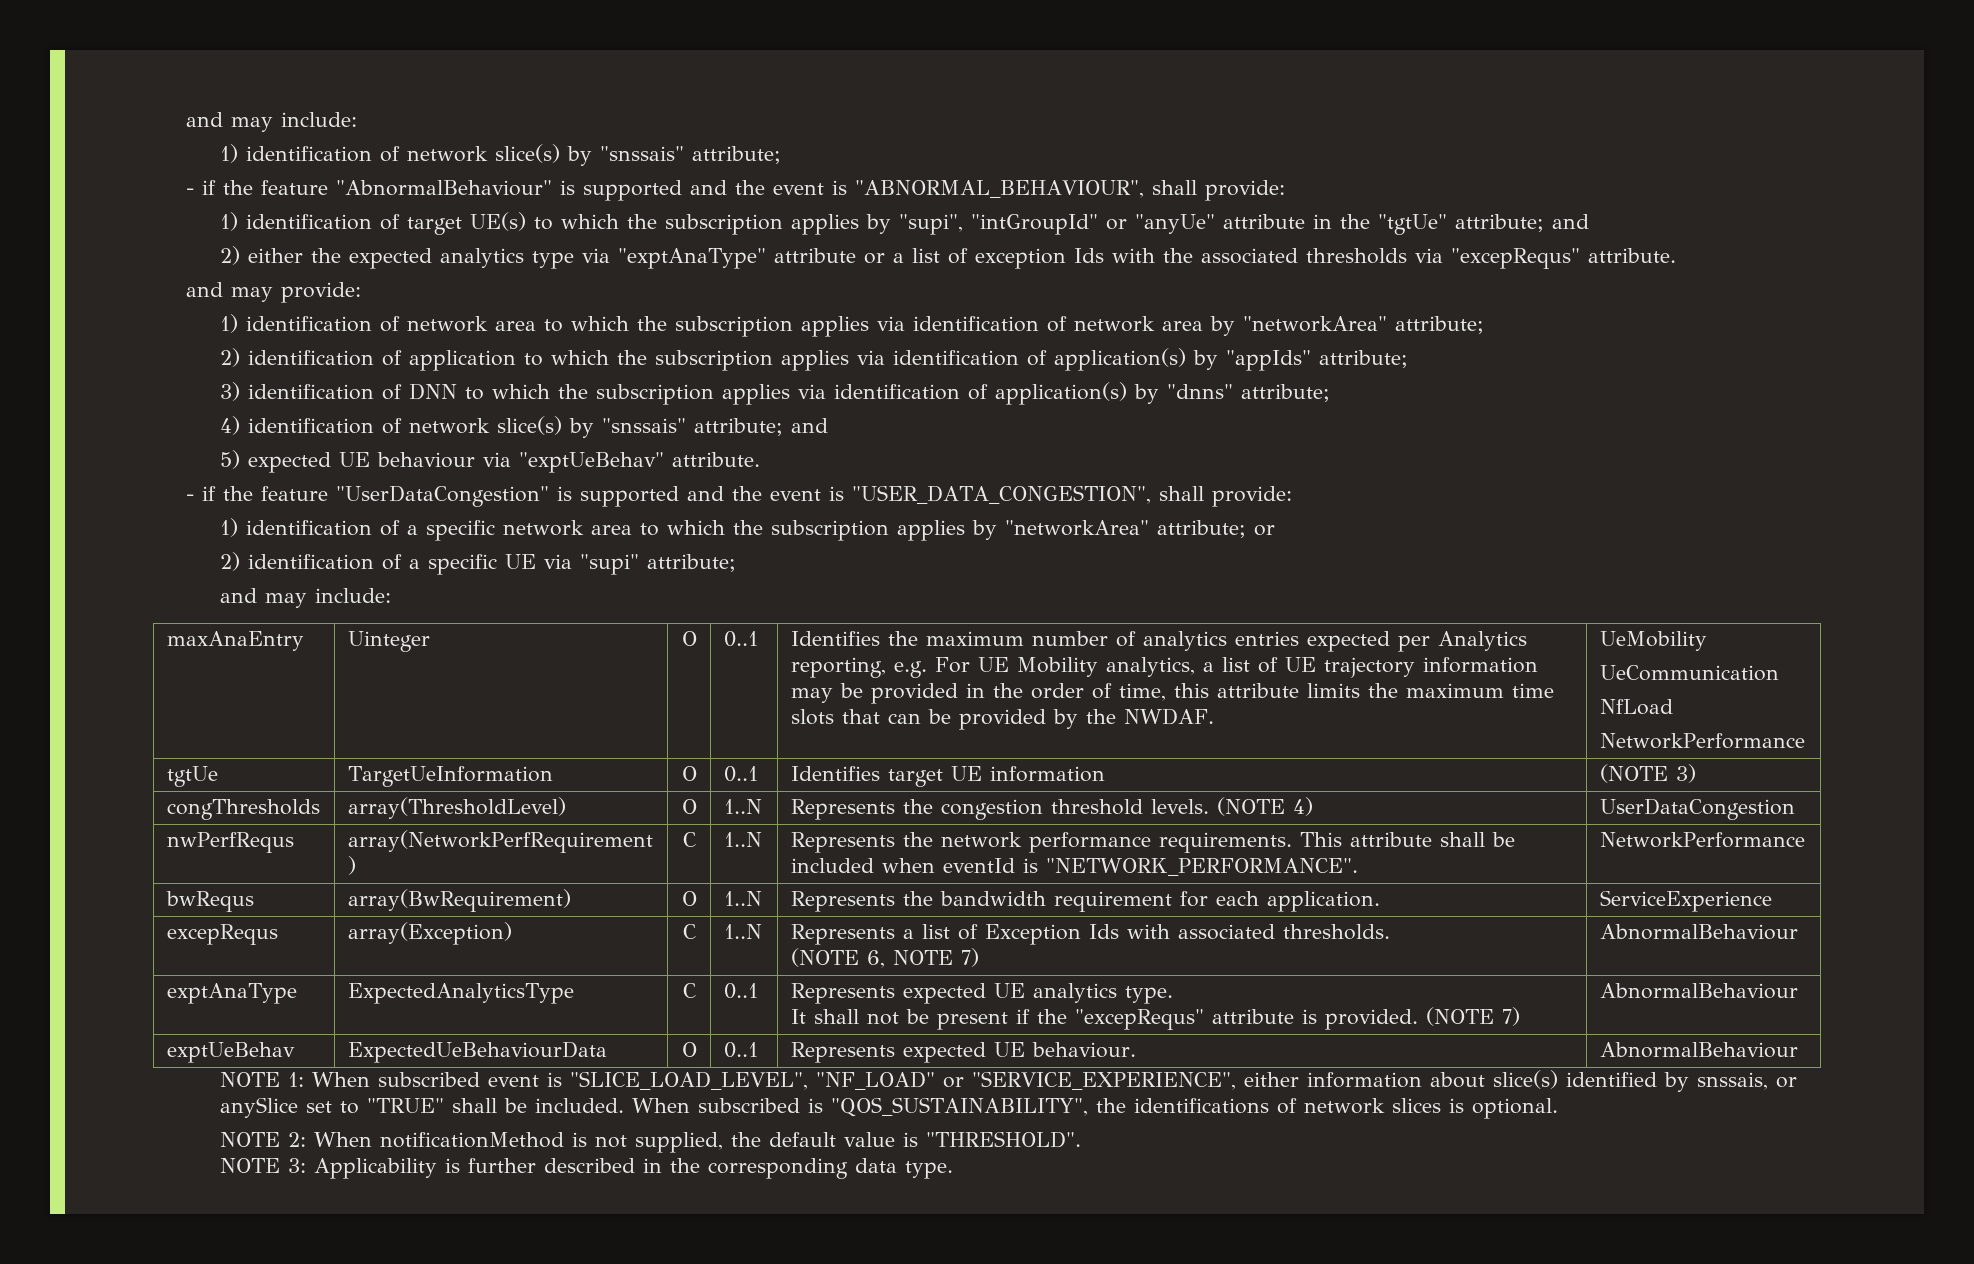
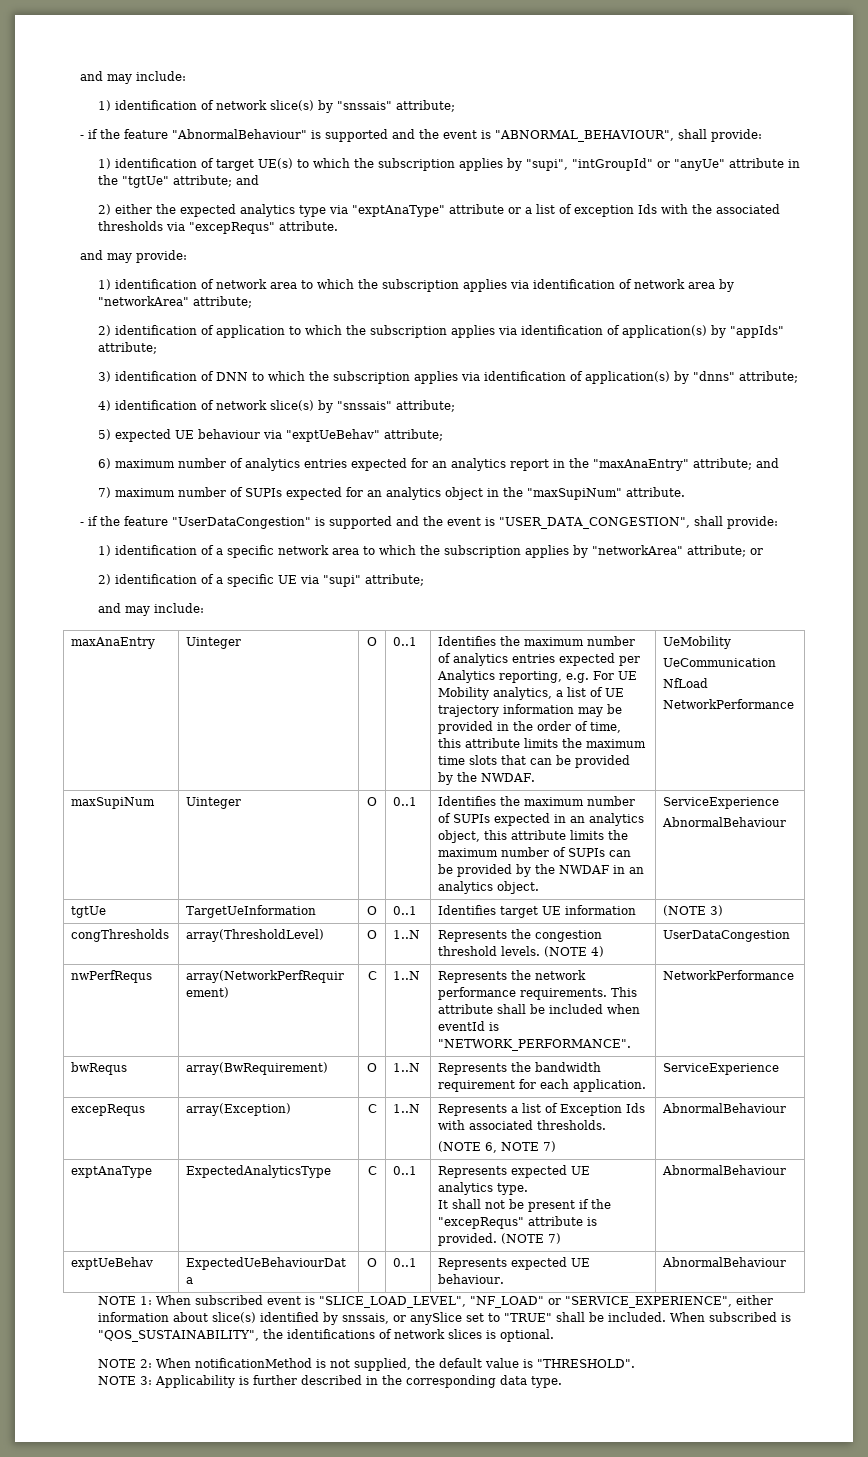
[790,418,828,433] and -> (455, 406) none
(664, 462) none -> [383,429,443,441] [97,458,779,471] [97,487,622,500] attribute; // 6) maximum number of analytics entries expected for an analytics report in the "maxAnaEntry" attribute; and // 7) maximum number of SUPIs expected for an analytics object in the "maxSupiNum"
(1805, 741) none -> [71,797,156,809] [186,797,242,809] [367,797,377,806] [393,797,418,806] [438,796,636,806] [438,813,645,826] [438,830,629,843] [438,847,632,857] [438,864,645,877] [438,881,540,894] [663,797,780,809] [662,817,787,827] // maxSupiNum | Uinteger | O | 0..1 | Identifies the maximum number of SUPIs expected in an analytics object, this attribute limits the maximum number of SUPIs can be provided by the NWDAF in an analytics object. | ServiceExperience // AbnormalBehaviour

